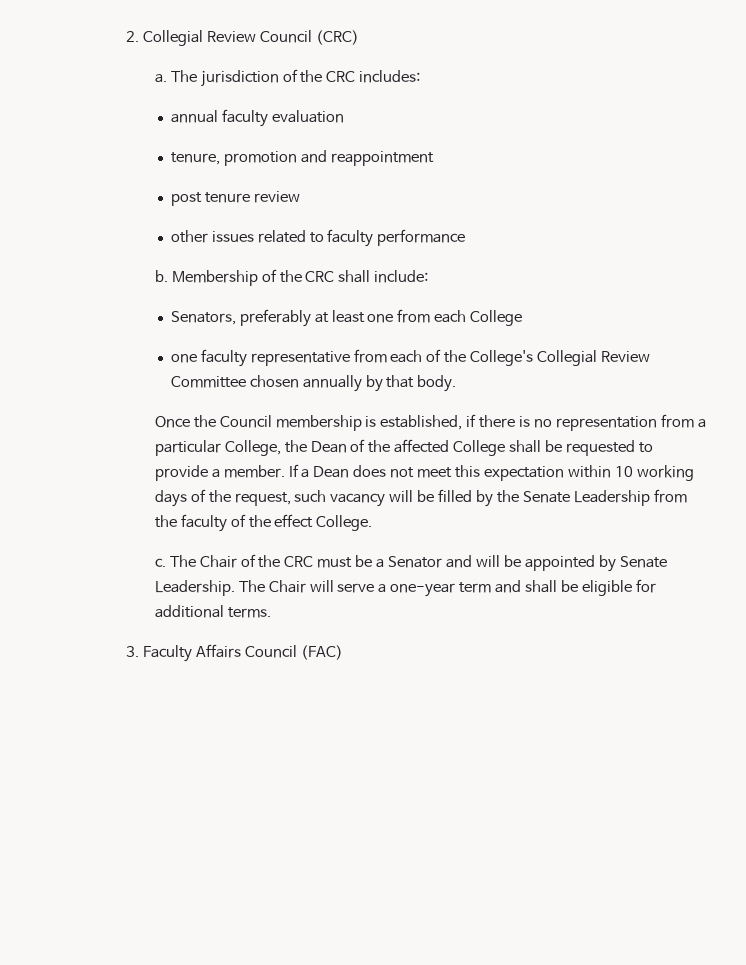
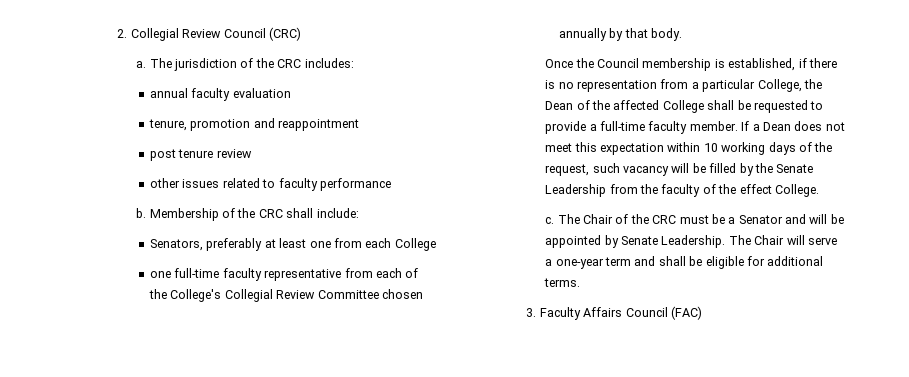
(197, 358) none -> [174,268,220,278] full-time
(220, 473) none -> [600,121,688,134] full-time faculty

